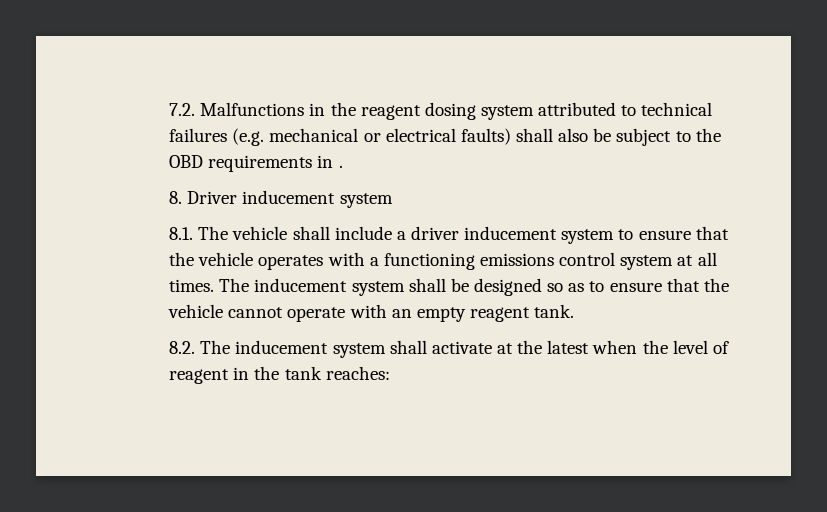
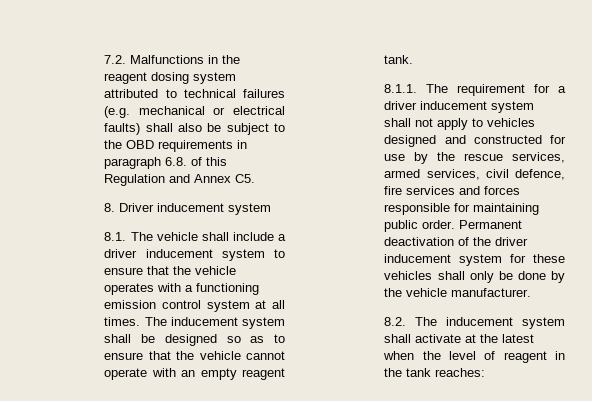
[338,165,343,168] . -> [104,157,228,169] [104,174,256,186] paragraph 6.8. of this Regulation and Annex C5.
[479,253,554,266] emissions -> [104,300,157,309] emission
(575, 311) none -> [384,84,566,96] [384,101,535,113] [384,118,536,130] [384,135,566,147] [384,152,565,164] [384,169,565,180] [384,186,521,195] [384,203,540,215] [384,220,523,232] [384,237,529,246] [384,254,565,266] [384,271,565,283] [384,288,532,297] // 8.1.1. The requirement for a driver inducement system shall not apply to vehicles designed and constructed for use by the rescue services, armed services, civil defence, fire services and forces responsible for maintaining public order. Permanent deactivation of the driver inducement system for these vehicles shall only be done by the vehicle manufacturer.

